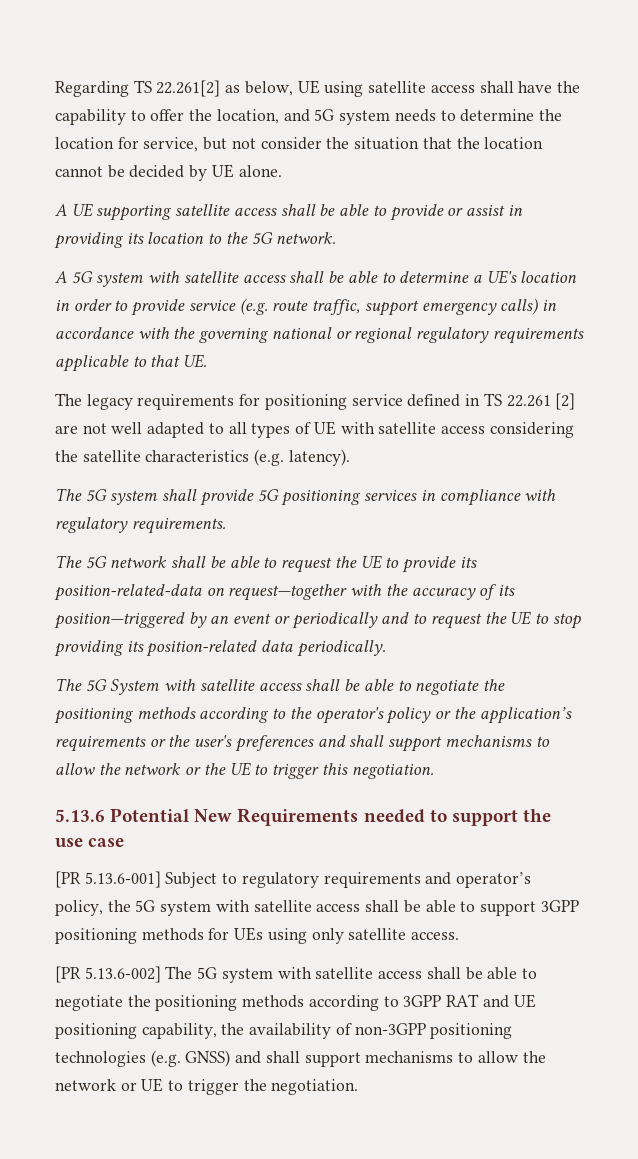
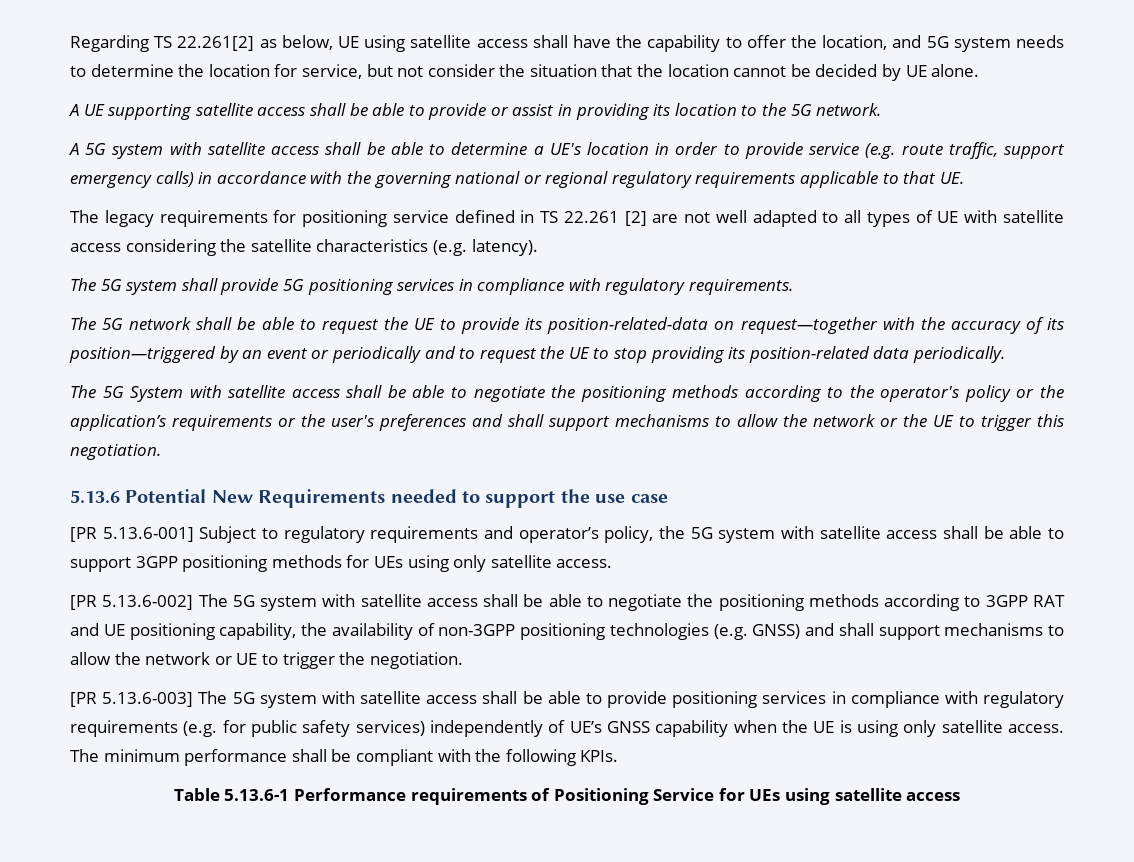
(359, 1087) none -> [70,691,1064,708] [70,720,1065,737] [70,749,619,766] [173,788,961,805] // [PR 5.13.6-003] The 5G system with satellite access shall be able to provide positioning services in compliance with regulatory requirements (e.g. for public safety services) independently of UE’s GNSS capability when the UE is using only satellite access. The minimum performance shall be compliant with the following KPIs. // Table 5.13.6-1 Performance requirements of Positioning Service for UEs using satellite access

